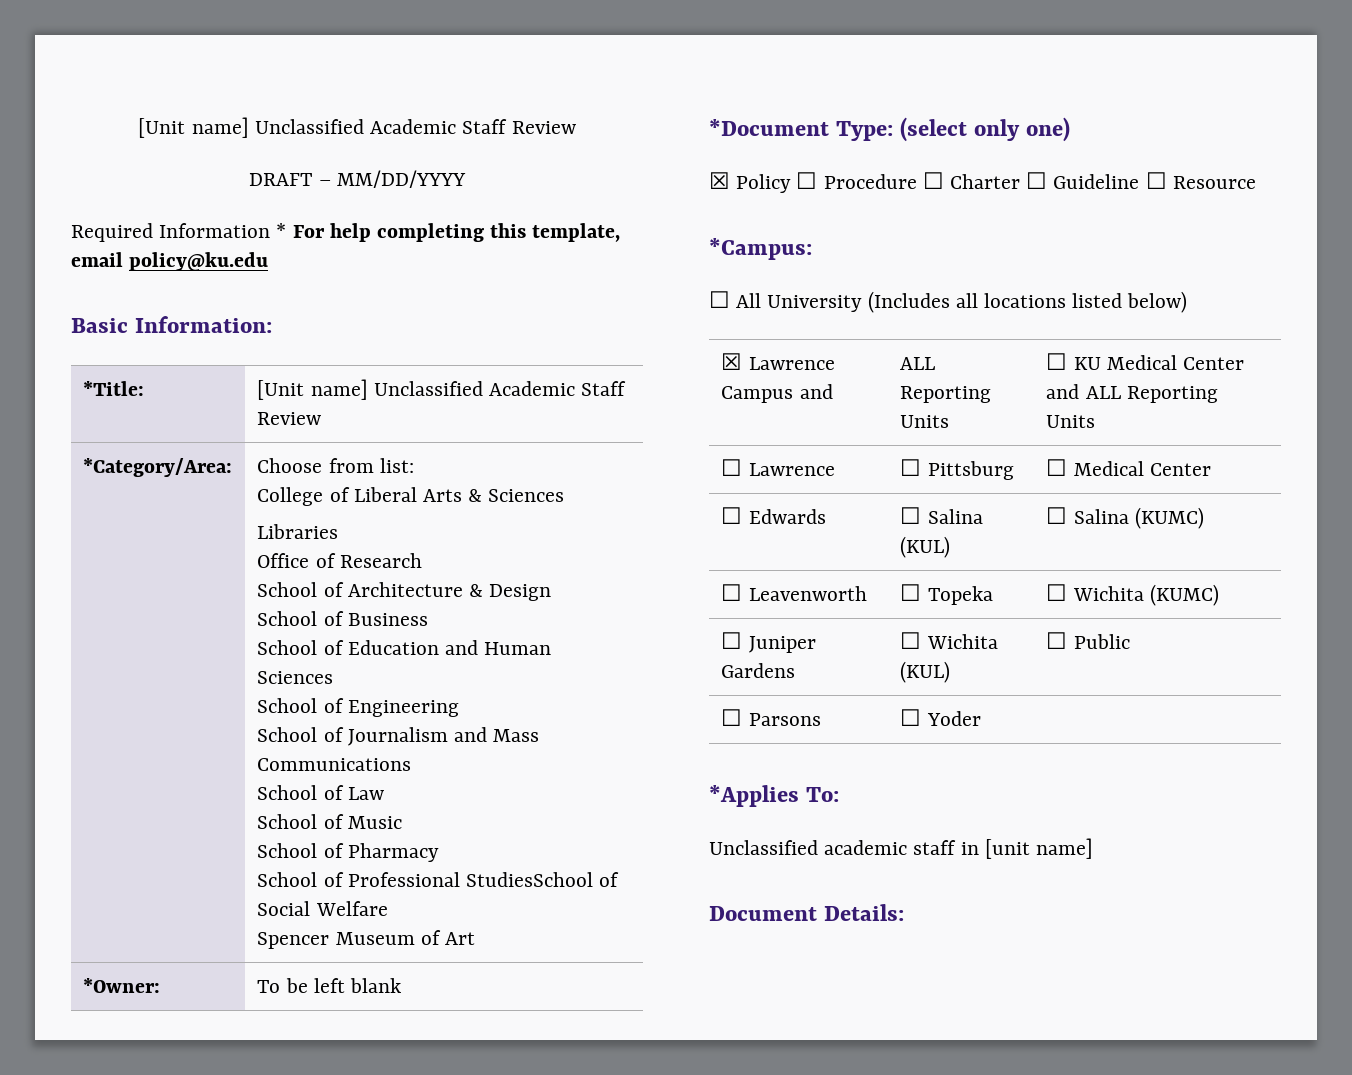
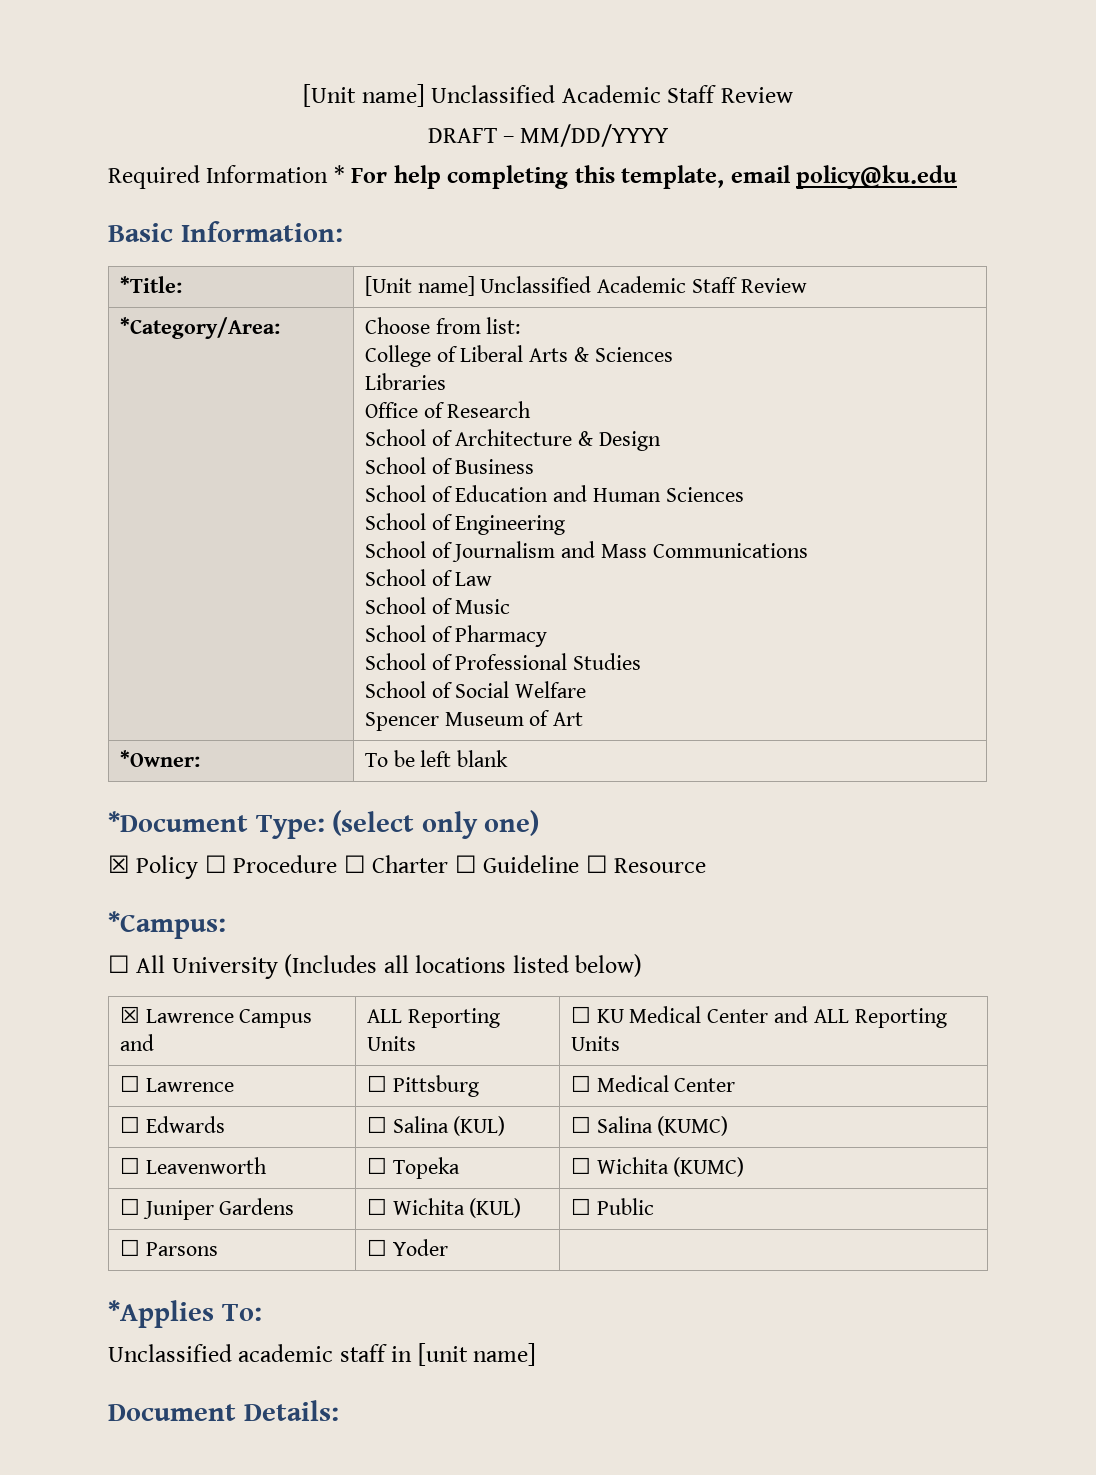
[466,872,594,887] StudiesSchool -> [573,653,642,670] [364,681,426,698] Studies // School

